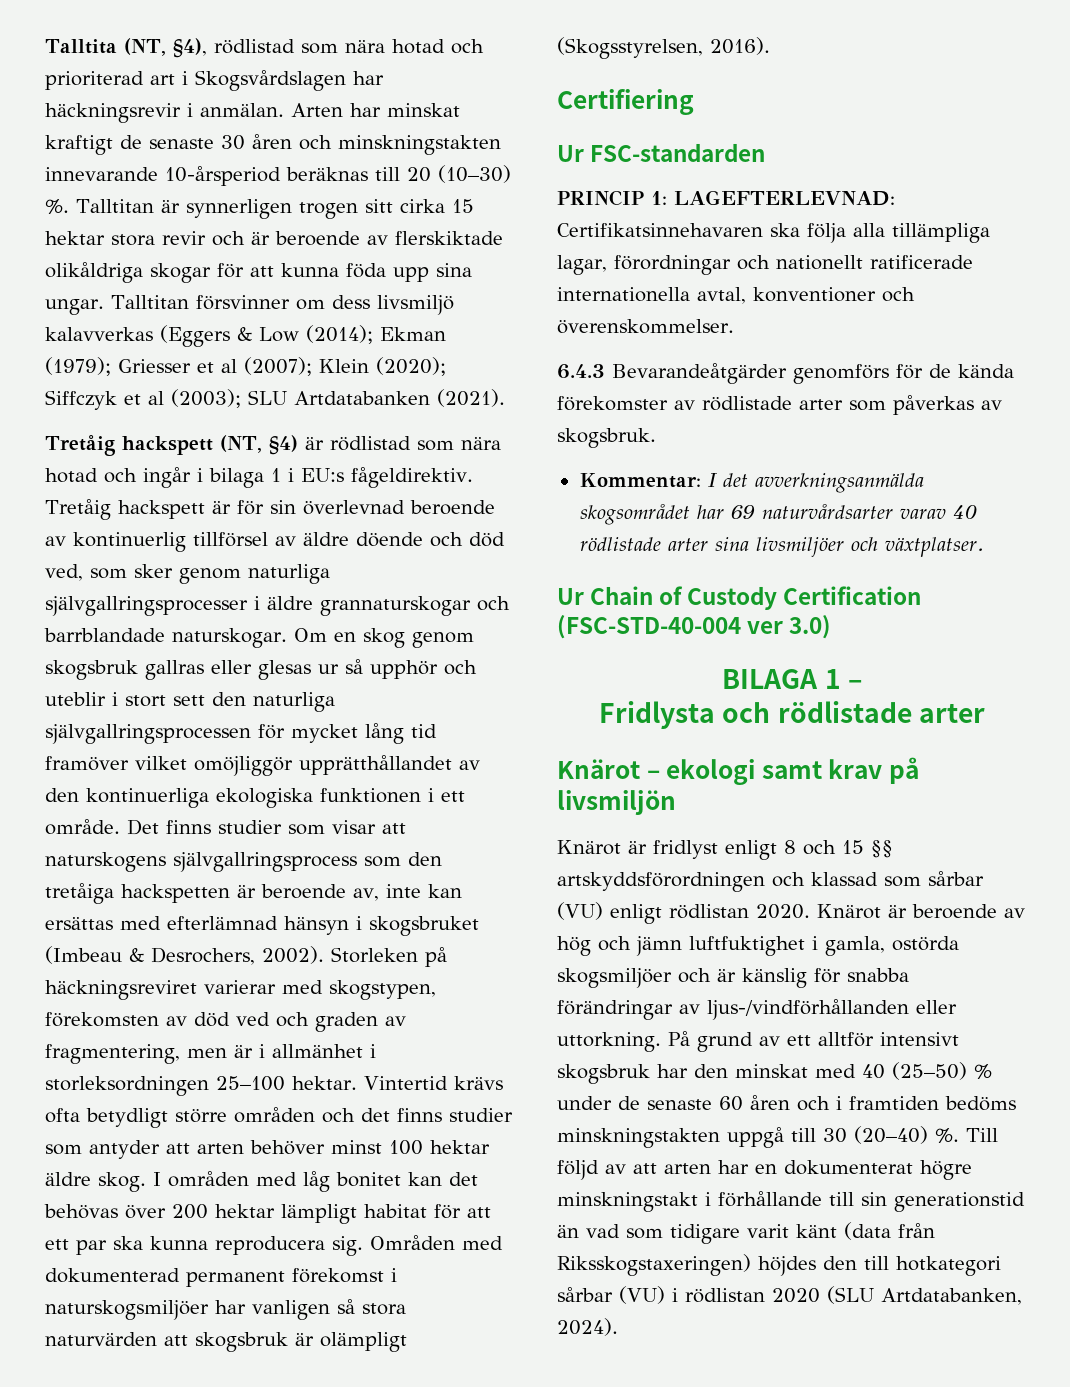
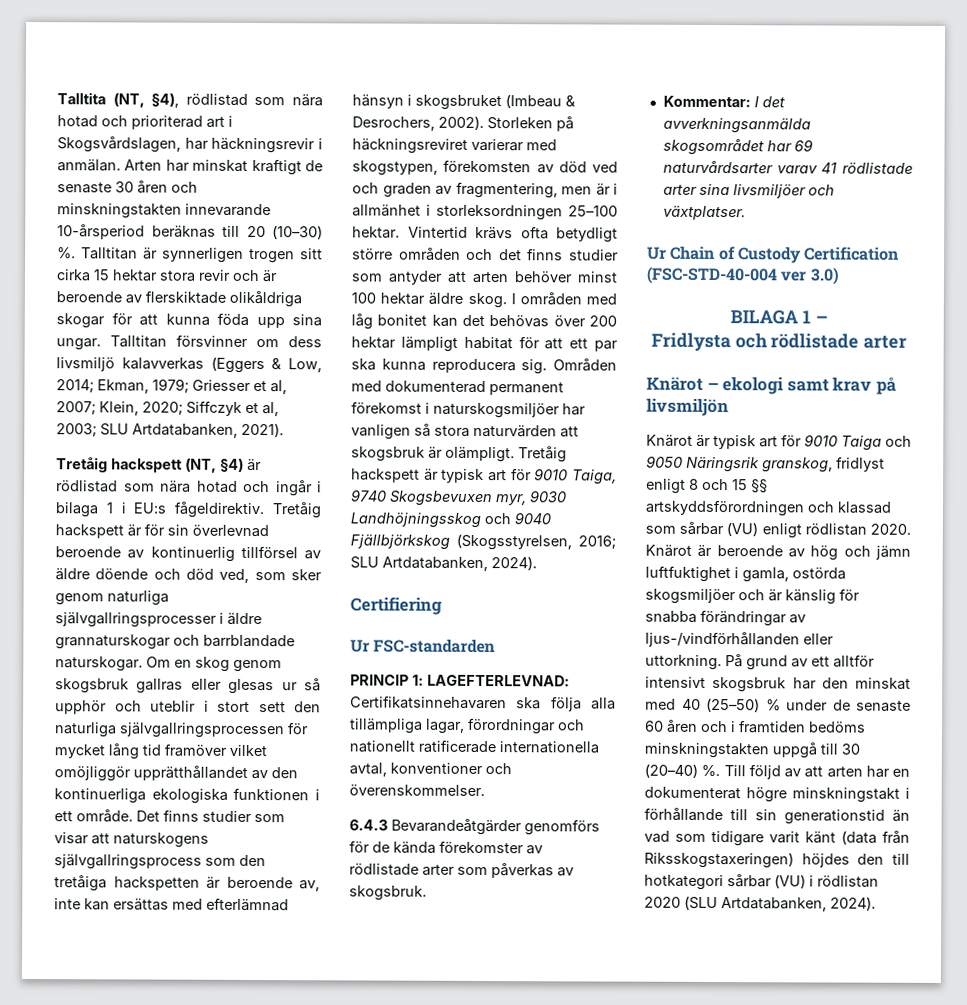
[195,70,346,91] Skogsvårdslagen -> [57,136,181,153] Skogsvårdslagen,
[259,325,446,344] [45,357,446,376] [45,389,505,410] Low (2014); Ekman (1979); Griesser et al (2007); Klein (2020); Siffczyk et al (2003); SLU Artdatabanken (2021). -> [288,358,322,373] [56,378,287,395] [56,400,279,417] [56,422,284,438] Low, 2014; Ekman, 1979; Griesser et al, 2007; Klein, 2020; Siffczyk et al, 2003; SLU Artdatabanken, 2021).
[320,1332,407,1352] [557,37,770,59] olämpligt (Skogsstyrelsen, 2016). -> [445,446,567,463] [351,468,617,485] [351,489,568,507] [350,512,552,528] [350,533,616,551] [350,556,537,572] olämpligt. Tretåig hackspett är typisk art för 9010 Taiga, 9740 Skogsbevuxen myr, 9030 Landhöjningsskog och 9040 Fjällbjörkskog (Skogsstyrelsen, 2016; SLU Artdatabanken, 2024).
[952,505,977,519] 40 -> [821,162,838,174] 41
(647, 847) none -> [713,434,912,451] [646,455,833,473] typisk art för 9010 Taiga och 9050 Näringsrik granskog,

